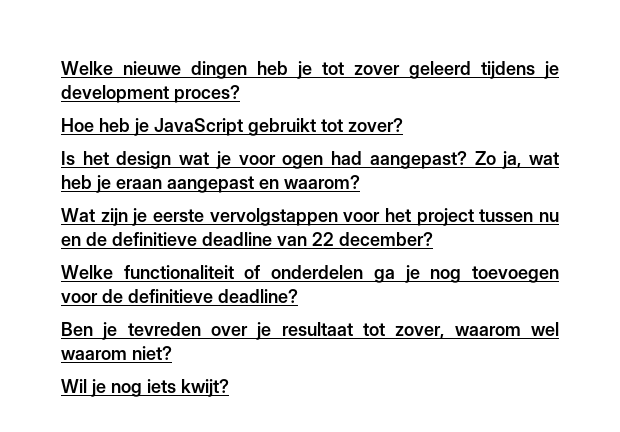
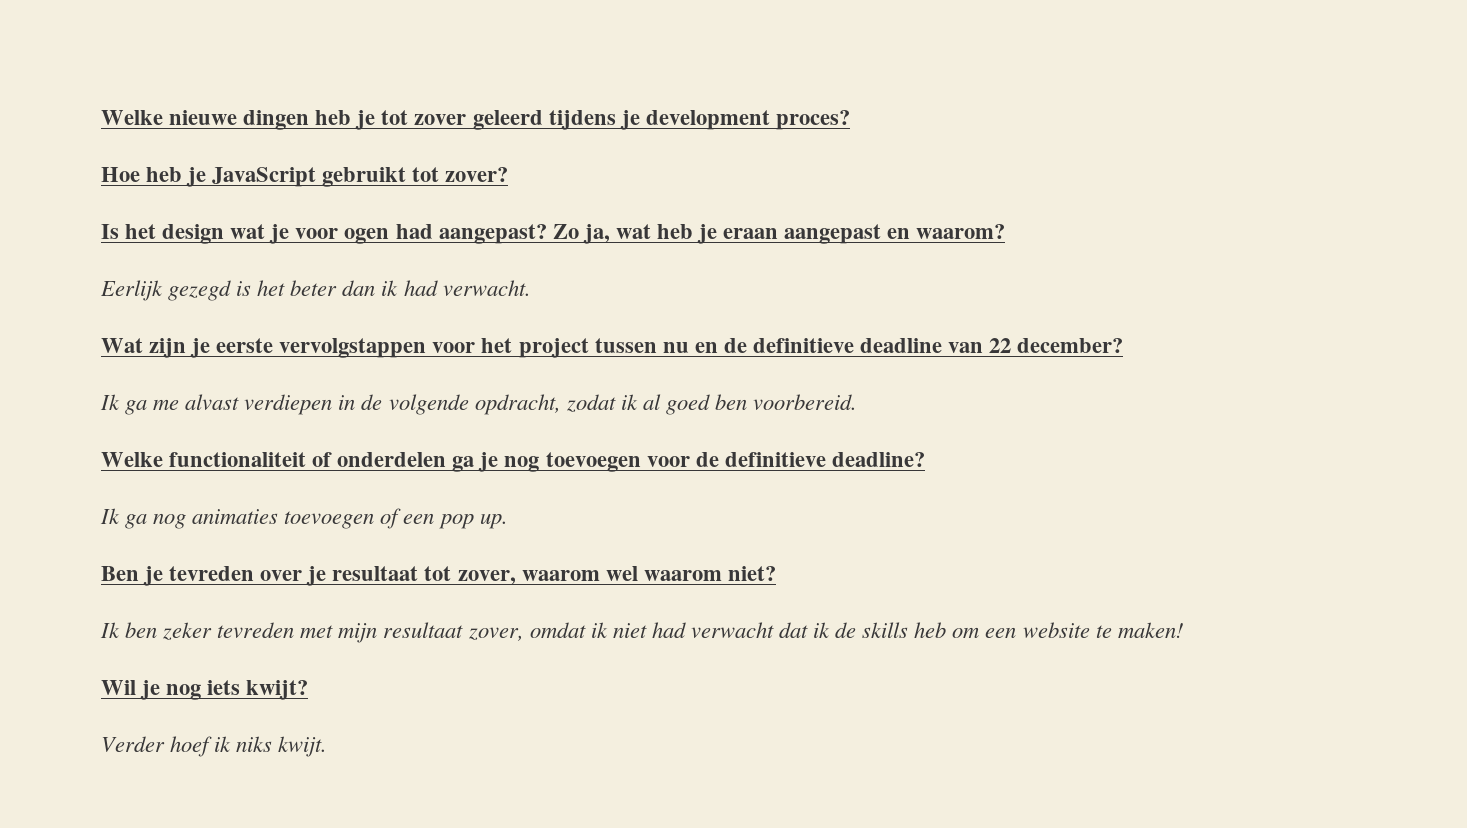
(360, 182) none -> [100,280,531,301] // Eerlijk gezegd is het beter dan ik had verwacht.
(433, 239) none -> [100,394,858,415] // Ik ga me alvast verdiepen in de volgende opdracht, zodat ik al goed ben voorbereid.
(298, 296) none -> [100,508,508,529] // Ik ga nog animaties toevoegen of een pop up.
(172, 353) none -> [100,622,1184,643] // Ik ben zeker tevreden met mijn resultaat zover, omdat ik niet had verwacht dat ik de skills heb om een website te maken!
(229, 388) none -> [101,736,328,757] // Verder hoef ik niks kwijt.

